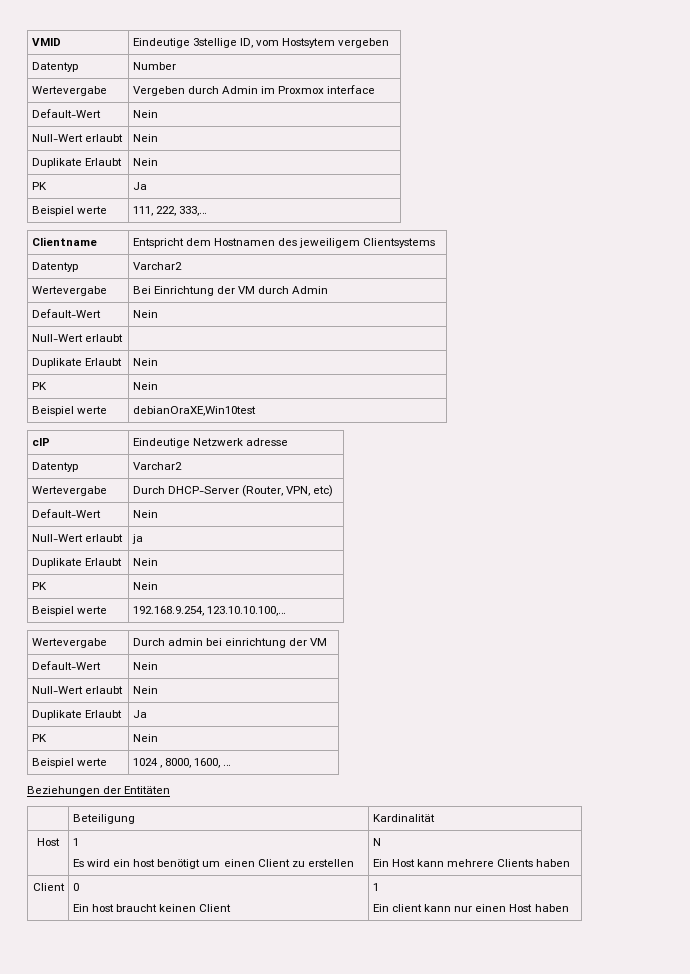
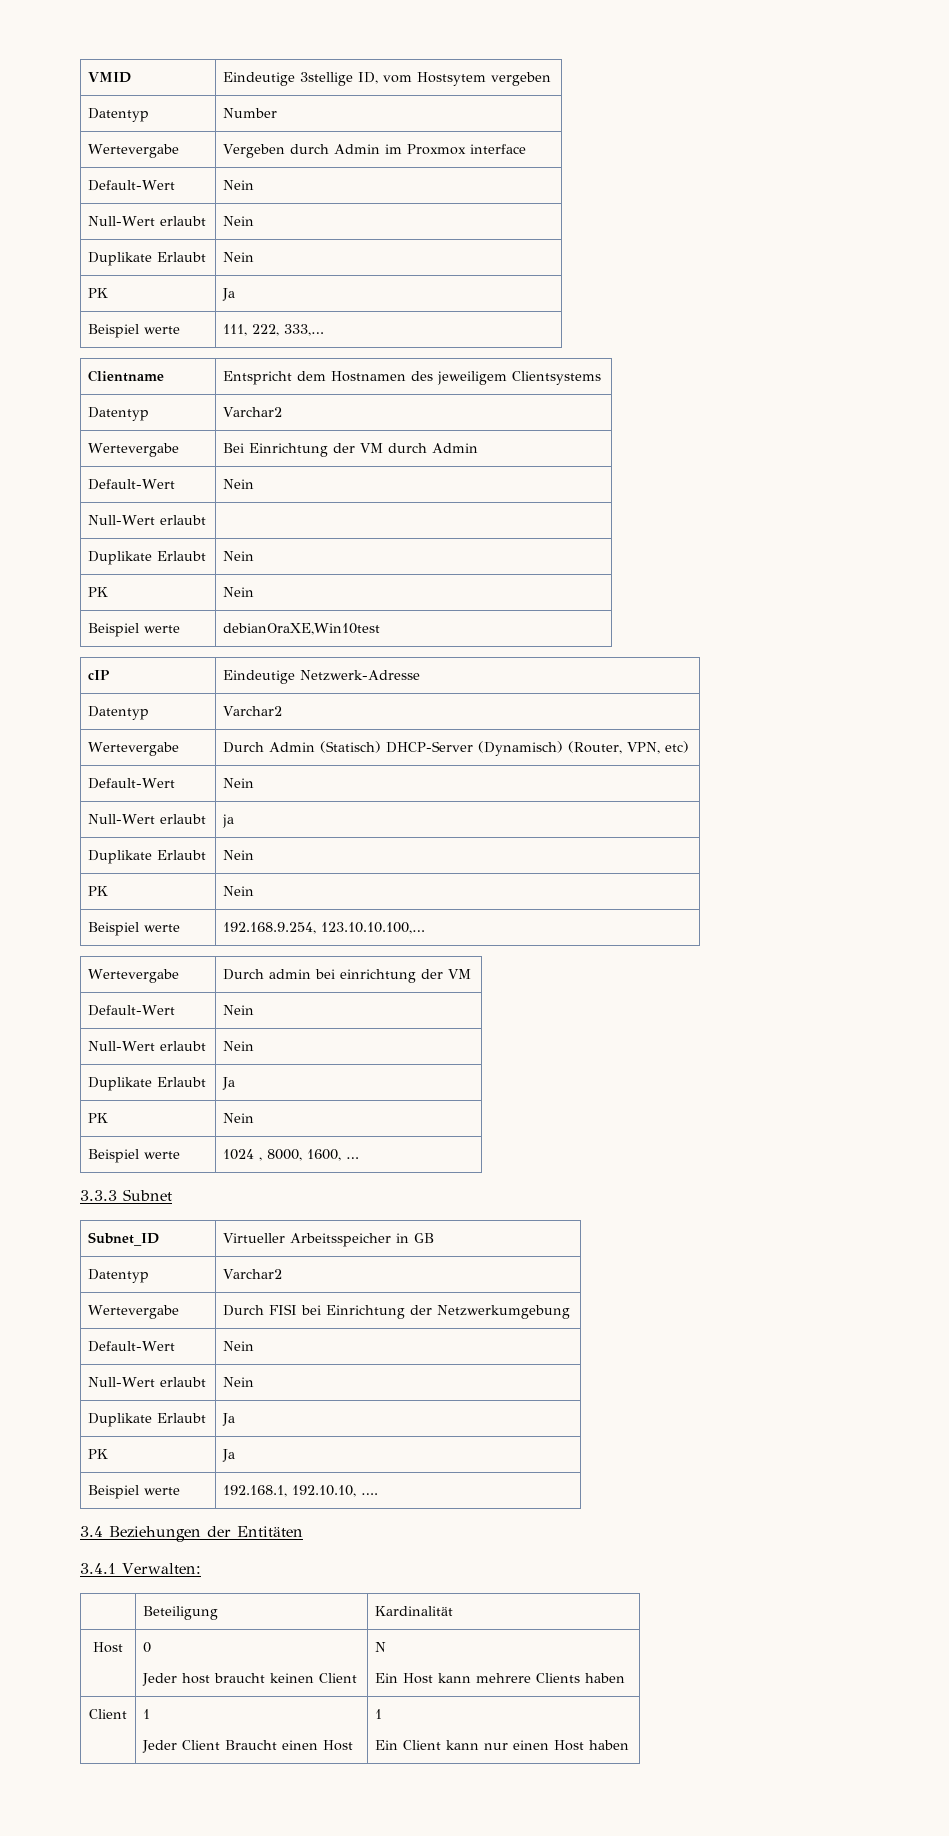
[193,438,289,446] [31,462,78,472] [132,462,182,470] [31,486,107,496] [132,486,240,494] Netzwerk adresse // Datentyp | Varchar2 // Wertevergabe | Durch DHCP-Server -> [300,670,421,681] [88,706,150,720] [223,706,283,716] [88,742,180,756] [223,741,564,756] Netzwerk-Adresse // Datentyp | Varchar2 // Wertevergabe | Durch Admin (Statisch) DHCP-Server (Dynamisch)
(232, 765) none -> [80,1189,172,1201] [88,1232,160,1246] [223,1233,435,1247] [88,1269,150,1283] [223,1269,283,1279] [88,1305,180,1319] [223,1304,571,1319] [88,1341,176,1352] [223,1341,255,1351] [88,1377,207,1387] [223,1377,255,1387] [88,1413,207,1427] [222,1413,236,1426] [88,1449,109,1459] [222,1449,236,1462] [88,1485,181,1499] [223,1485,379,1497] [80,1526,103,1537] 3.3.3 Subnet // Subnet_ID | Virtueller Arbeitsspeicher in GB // Datentyp | Varchar2 // Wertevergabe | Durch FISI bei Einrichtung der Netzwerkumgebung // Default-Wert | Nein // Null-Wert erlaubt | Nein // Duplikate Erlaubt | Ja // PK | Ja // Beispiel werte | 192.168.1, 192.10.10, …. // 3.4
(171, 790) none -> [80,1563,201,1574] // 3.4.1 Verwalten:
[72,838,79,846] [72,859,354,869] 1 // Es wird ein host benötigt um einen Client zu erstellen -> [143,1642,152,1653] [142,1673,358,1686] 0 // Jeder host braucht keinen Client
[72,883,79,891] [72,904,232,912] 0 // Ein host braucht keinen Client -> [143,1709,151,1719] [142,1740,354,1753] 1 // Jeder Client Braucht einen Host
[392,904,423,912] client -> [403,1740,442,1750] Client

